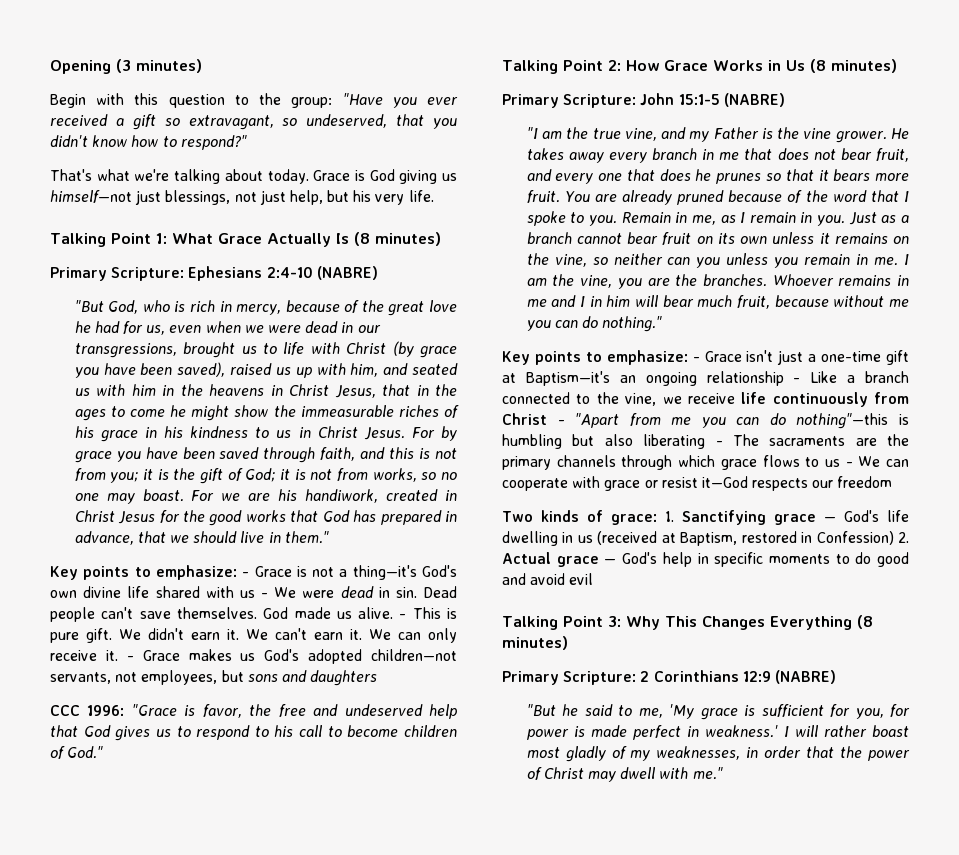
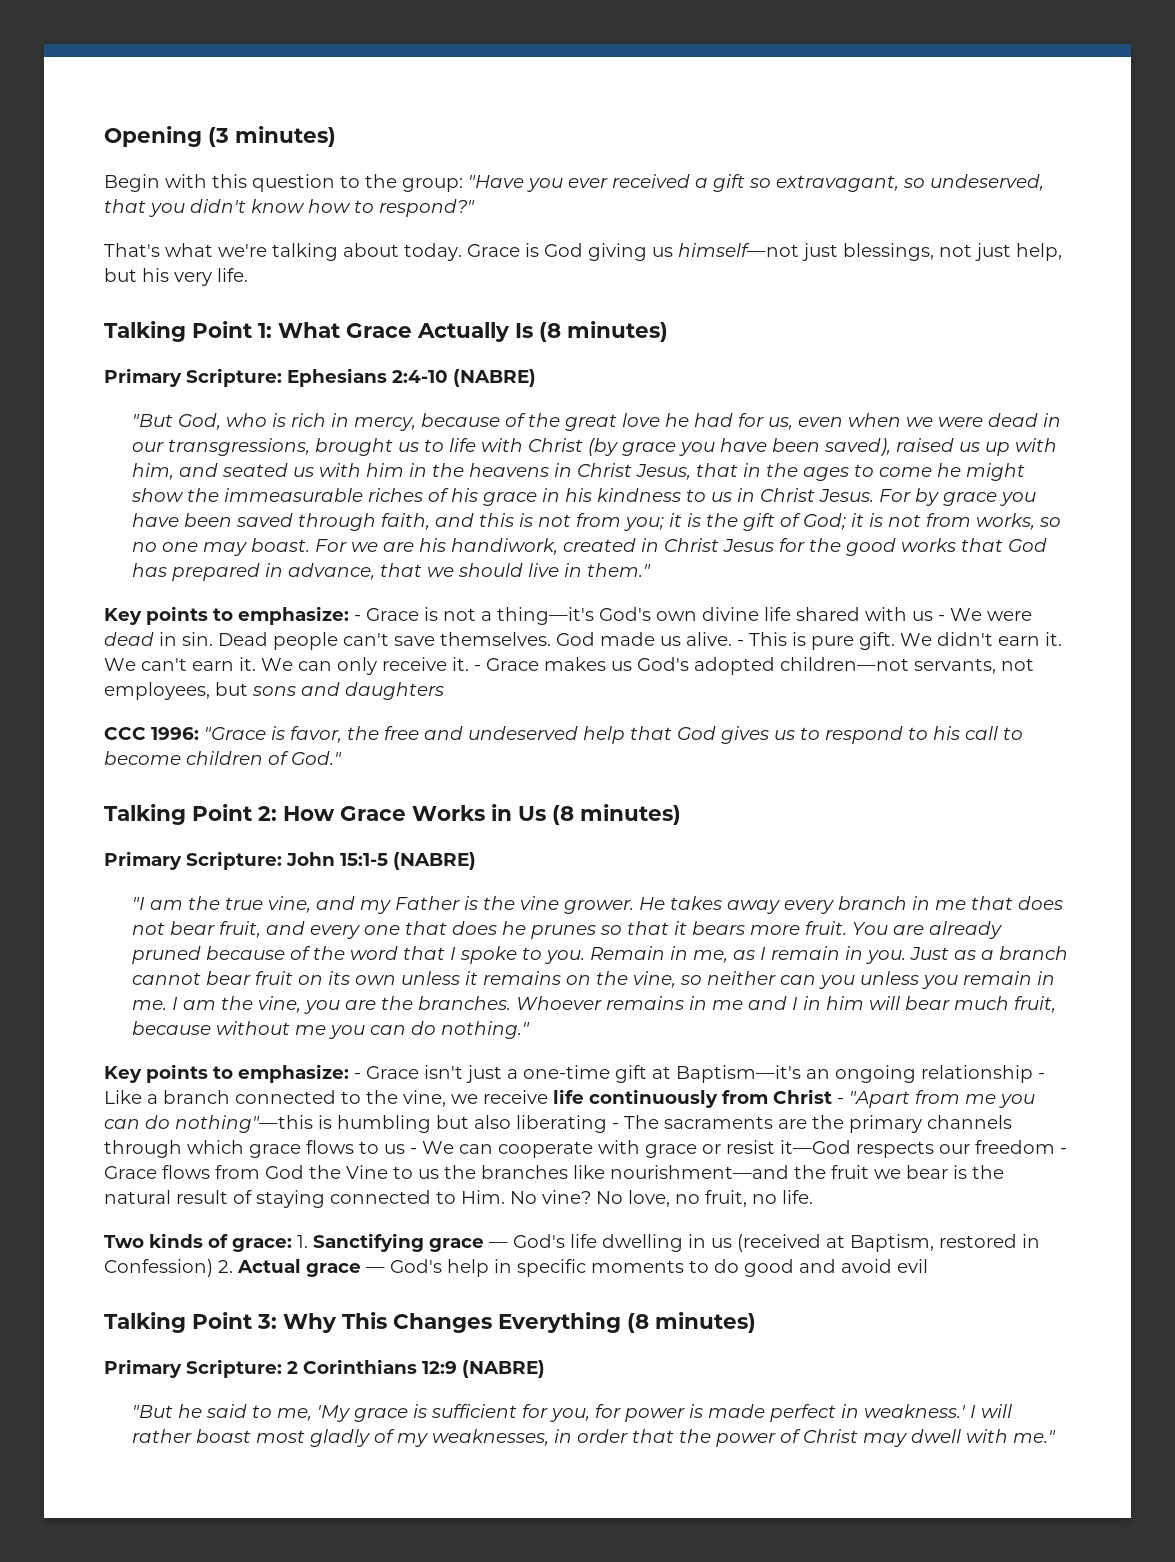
(893, 482) none -> [1060,1148,1067,1154] [104,1165,1004,1179] [104,1190,813,1208] - Grace flows from God the Vine to us the branches like nourishment—and the fruit we bear is the natural result of staying connected to Him. No vine? No love, no fruit, no life.

